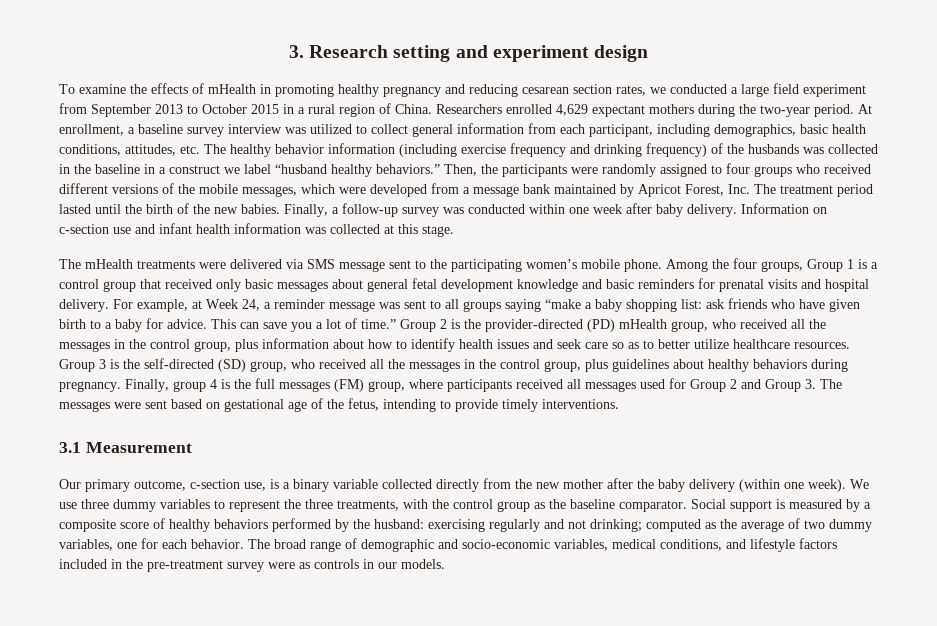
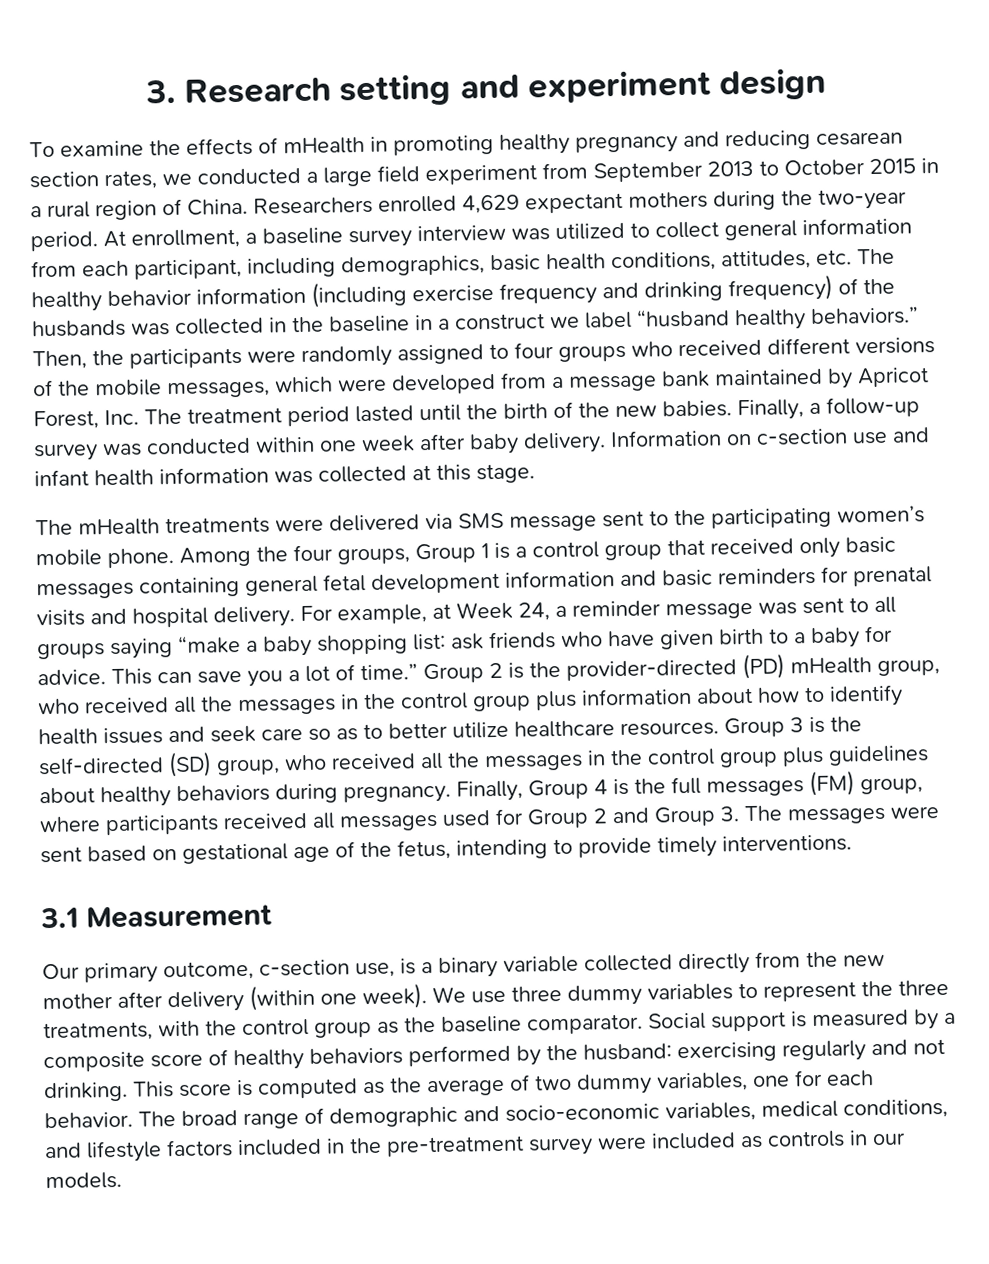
[332,279,363,289] about -> [139,577,240,598] containing
[517,279,578,292] knowledge -> [505,570,615,588] information
[194,341,231,352] group, -> [472,694,531,712] group
[544,361,581,372] group, -> [719,750,778,768] group
[173,381,206,392] group -> [528,779,589,800] Group
[637,479,685,492] the baby -> (163, 999) none
[590,519,642,532] drinking; -> [44,1079,253,1103] drinking. This score is
(295, 565) none -> [651,1132,736,1150] included

